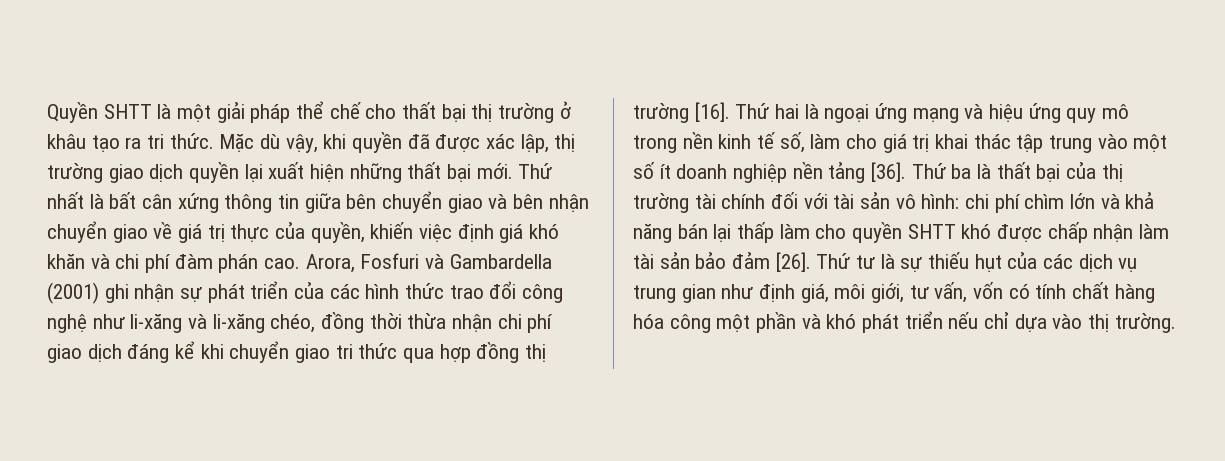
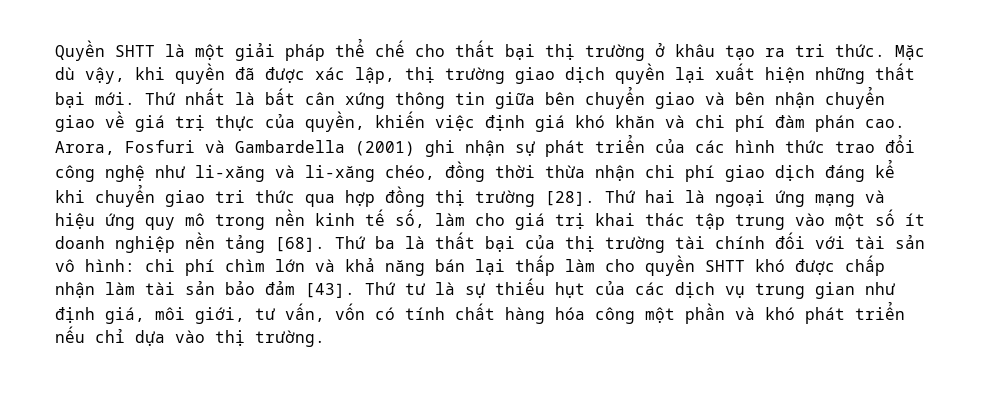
[694,102,730,122] [16]. -> [545,191,595,206] [28].
[871,162,907,182] [36]. -> [275,237,325,252] [68].
[775,252,811,272] [26]. -> [305,283,355,298] [43].

